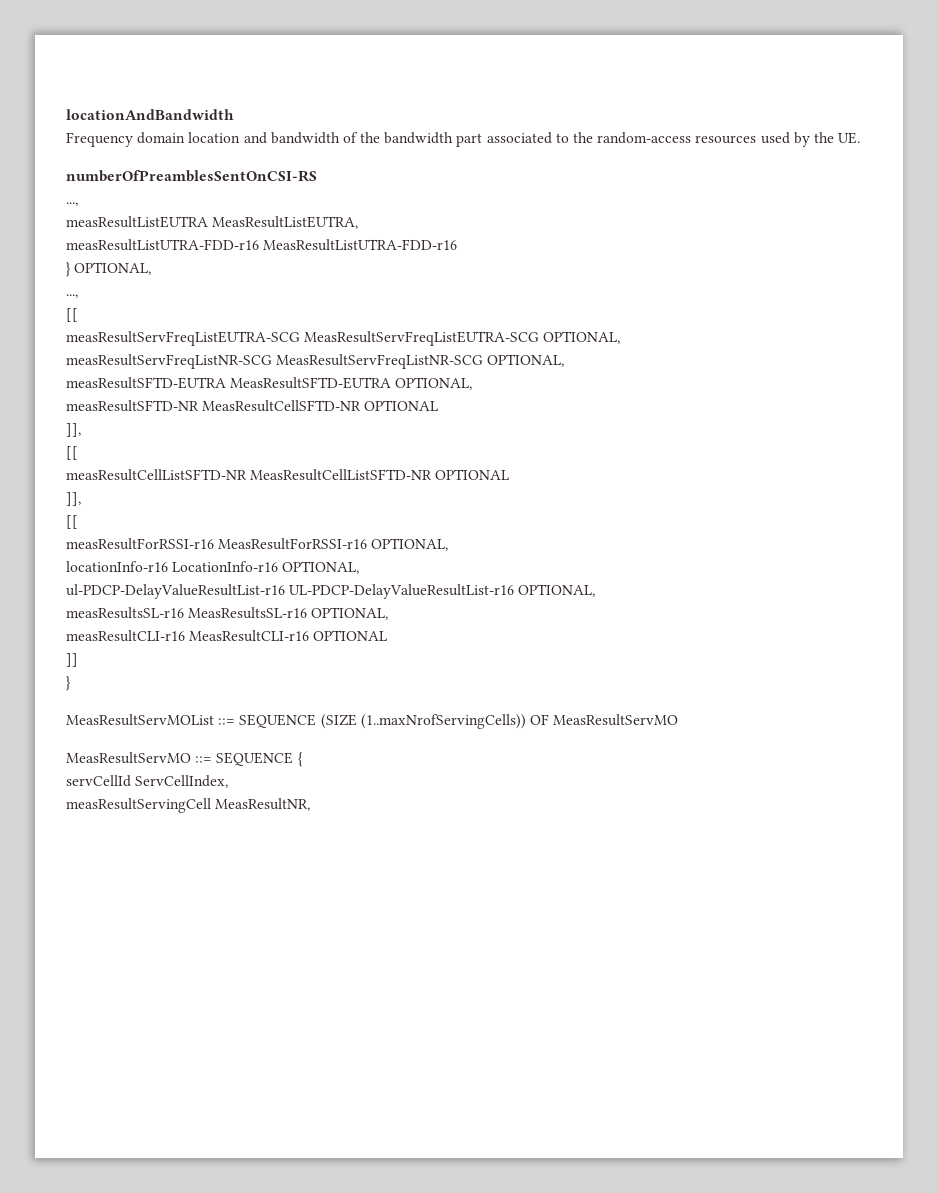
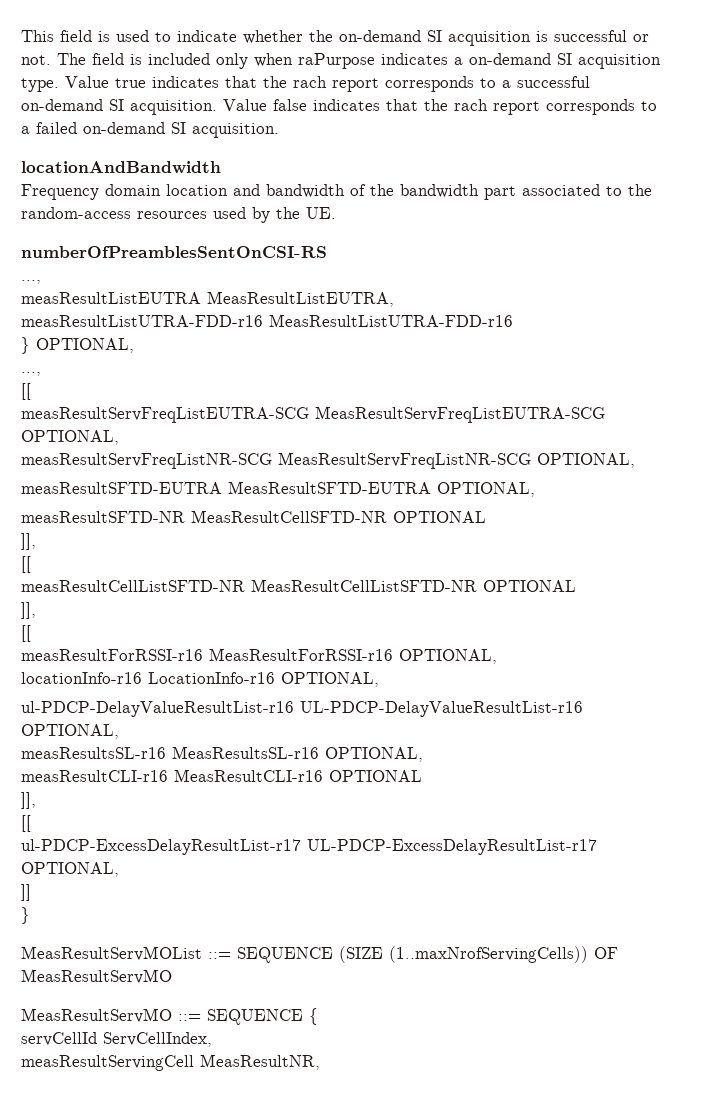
(66, 114) none -> [21,30,649,46] [21,53,661,69] [21,76,590,92] [21,99,657,115] [21,122,279,138] This field is used to indicate whether the on-demand SI acquisition is successful or not. The field is included only when raPurpose indicates a on-demand SI acquisition type. Value true indicates that the rach report corresponds to a successful on-demand SI acquisition. Value false indicates that the rach report corresponds to a failed on-demand SI acquisition. //
(388, 635) none -> [21,792,36,809] [21,815,31,832] [21,839,597,855] [21,862,119,877] // ]], // [[ // ul-PDCP-ExcessDelayResultList-r17 UL-PDCP-ExcessDelayResultList-r17 OPTIONAL,

